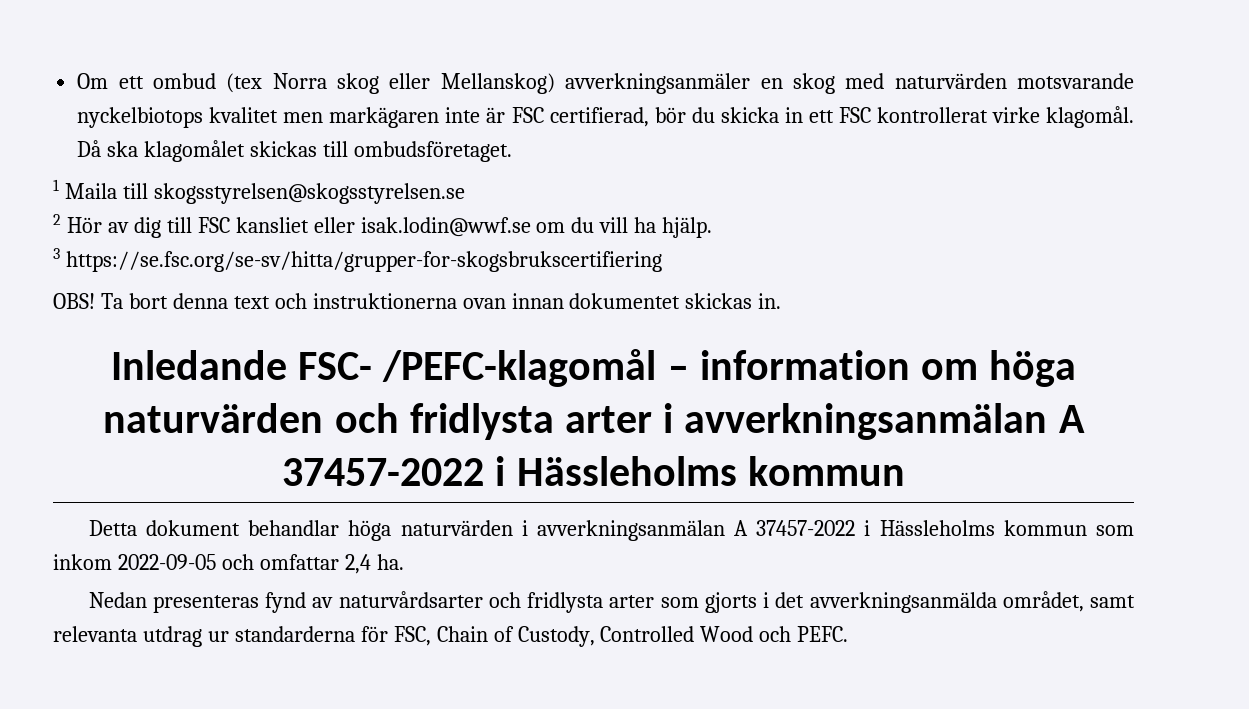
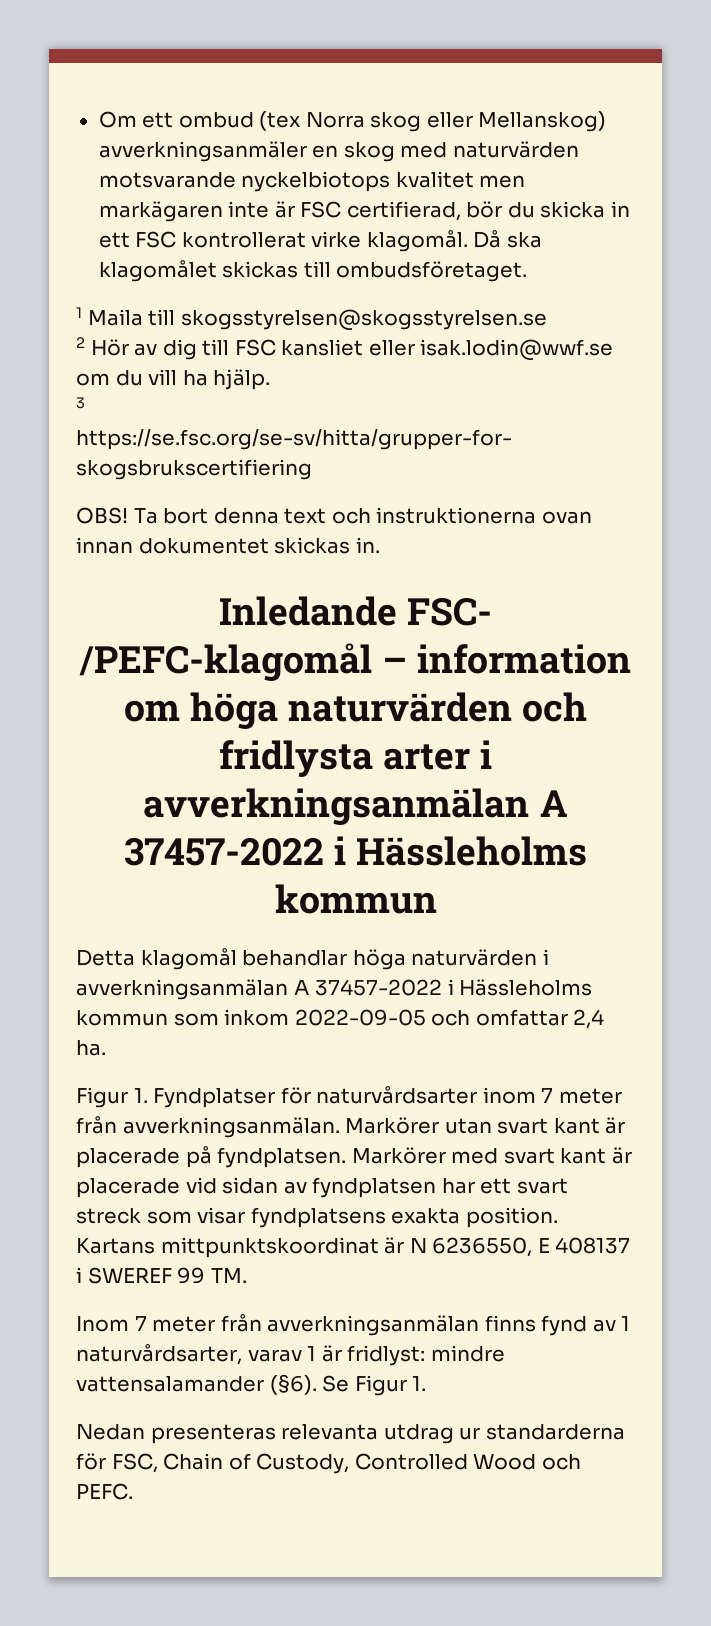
[145,520,240,536] dokument -> [140,948,237,970] klagomål
[88,591,1135,613] Nedan presenteras fynd av naturvårdsarter och fridlysta arter som gjorts i det avverkningsanmälda området, samt -> [76,1086,622,1108] [76,1116,626,1138] [76,1146,632,1168] [76,1177,568,1198] [76,1207,558,1228] [76,1237,631,1258] [76,1267,247,1284] [76,1314,631,1336] [76,1344,505,1366] [76,1374,427,1396] [76,1424,276,1444] Figur 1. Fyndplatser för naturvårdsarter inom 7 meter från avverkningsanmälan. Markörer utan svart kant är placerade på fyndplatsen. Markörer med svart kant är placerade vid sidan av fyndplatsen har ett svart streck som visar fyndplatsens exakta position. Kartans mittpunktskoordinat är N 6236550, E 408137 i SWEREF 99 TM. // Inom 7 meter från avverkningsanmälan finns fynd av 1 naturvårdsarter, varav 1 är fridlyst: mindre vattensalamander (§6). Se Figur 1. // Nedan presenteras

